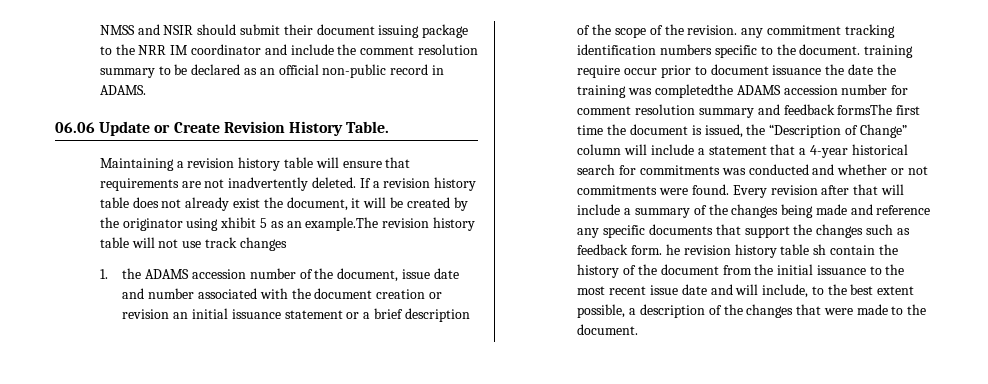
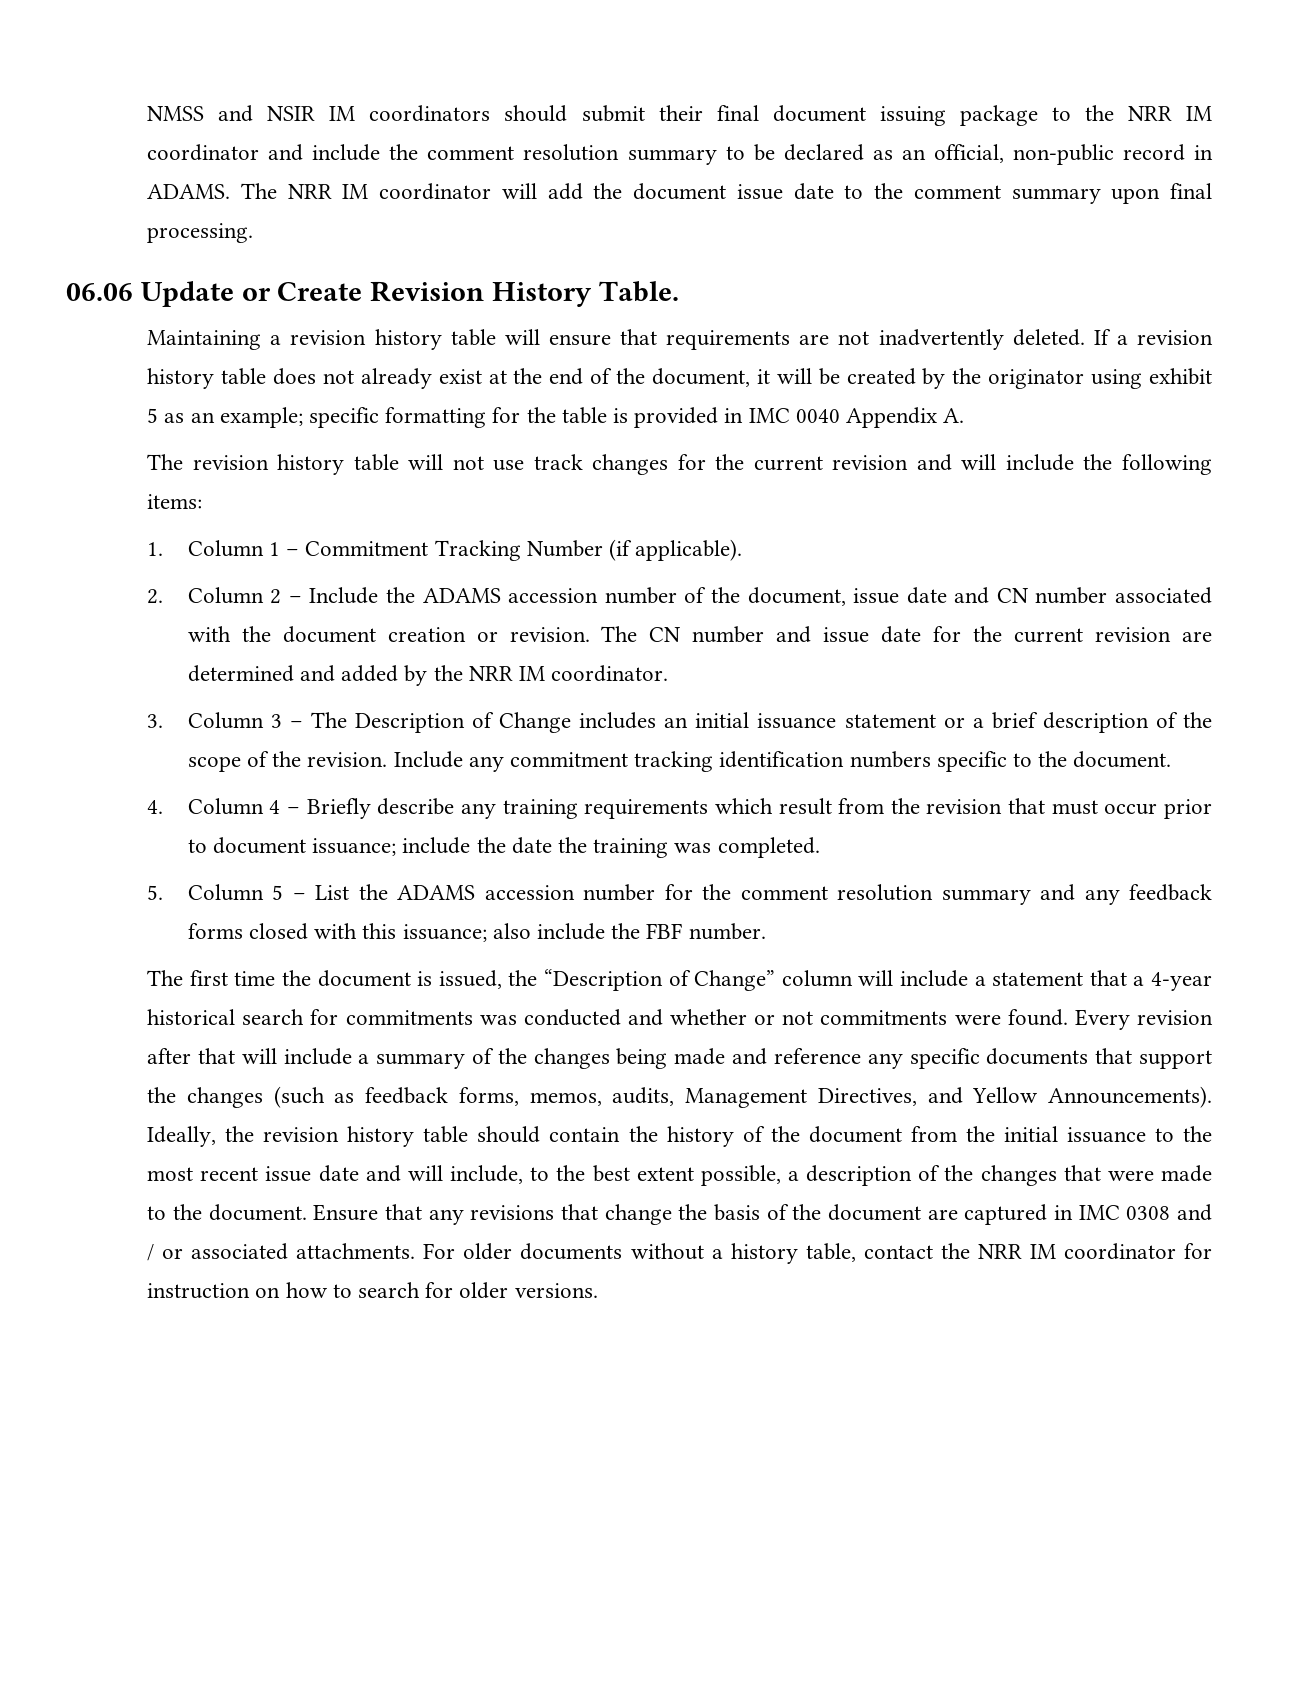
(194, 30) none -> [329,105,491,122] IM coordinators
(313, 29) none -> [716,105,759,121] final
[278,64,319,75] official -> [933,144,1004,163] official,
(146, 90) none -> [240,183,1213,204] [147,223,254,243] The NRR IM coordinator will add the document issue date to the comment summary upon final processing.
(261, 203) none -> [488,368,613,385] at the end of
[220,217,257,228] xhibit -> [1148,368,1212,385] exhibit
[305,217,379,231] example.The -> [219,407,965,428] [147,454,184,470] example; specific formatting for the table is provided in IMC 0040 Appendix A. // The
[99,269,108,279] // 1. -> [677,454,1212,475] [147,494,203,509] [147,539,743,561] [147,587,379,604] for the current revision and will include the following items: // 1. Column 1 – Commitment Tracking Number (if applicable). // 2. Column 2 – Include
(145, 293) none -> [996,588,1029,603] CN
[122,309,170,319] revision -> [509,626,1212,643] [187,665,669,686] [147,712,657,733] revision. The CN number and issue date for the current revision are determined and added by the NRR IM coordinator. // 3. Column 3 – The Description of Change includes
(738, 30) none -> [393,751,463,768] Include
[864,45,914,58] [577,65,621,78] training require -> [147,798,1098,819] // 4. Column 4 – Briefly describe any training requirements which result from the revision that must
[772,65,822,75] issuance -> [312,837,471,856] issuance; include
[654,84,733,98] completedthe -> [717,837,820,858] [147,884,388,901] completed. // 5. Column 5 – List the
(909, 90) none -> [702,884,732,900] the
[783,104,893,115] feedback formsThe -> [1084,884,1213,905] [187,923,766,942] [147,970,184,986] any feedback forms closed with this issuance; also include the FBF number. // The
[865,224,893,235] such -> [273,1086,325,1108] (such
[631,244,827,258] form. he revision history table sh -> [458,1086,1212,1108] [147,1126,541,1147] forms, memos, audits, Management Directives, and Yellow Announcements). Ideally, the revision history table should
(639, 329) none -> [313,1204,1212,1225] [147,1243,1213,1264] [147,1282,598,1299] Ensure that any revisions that change the basis of the document are captured in IMC 0308 and / or associated attachments. For older documents without a history table, contact the NRR IM coordinator for instruction on how to search for older versions.

